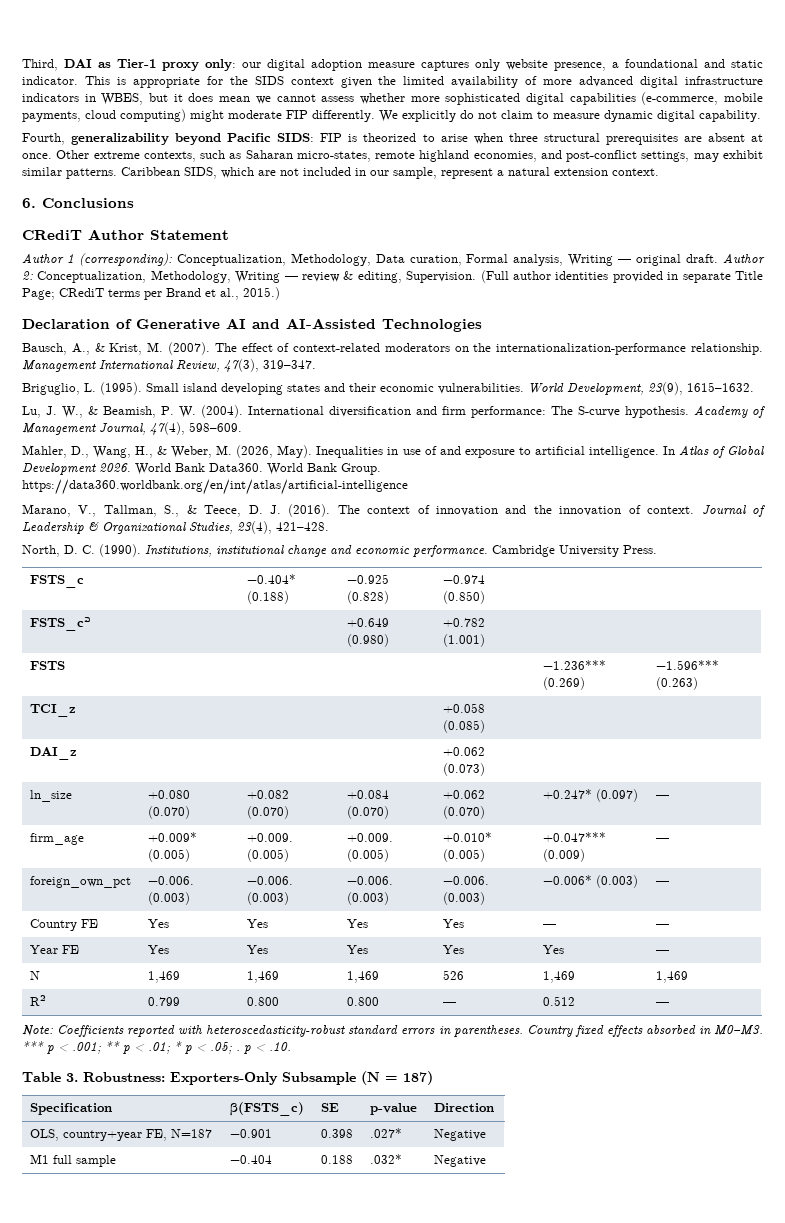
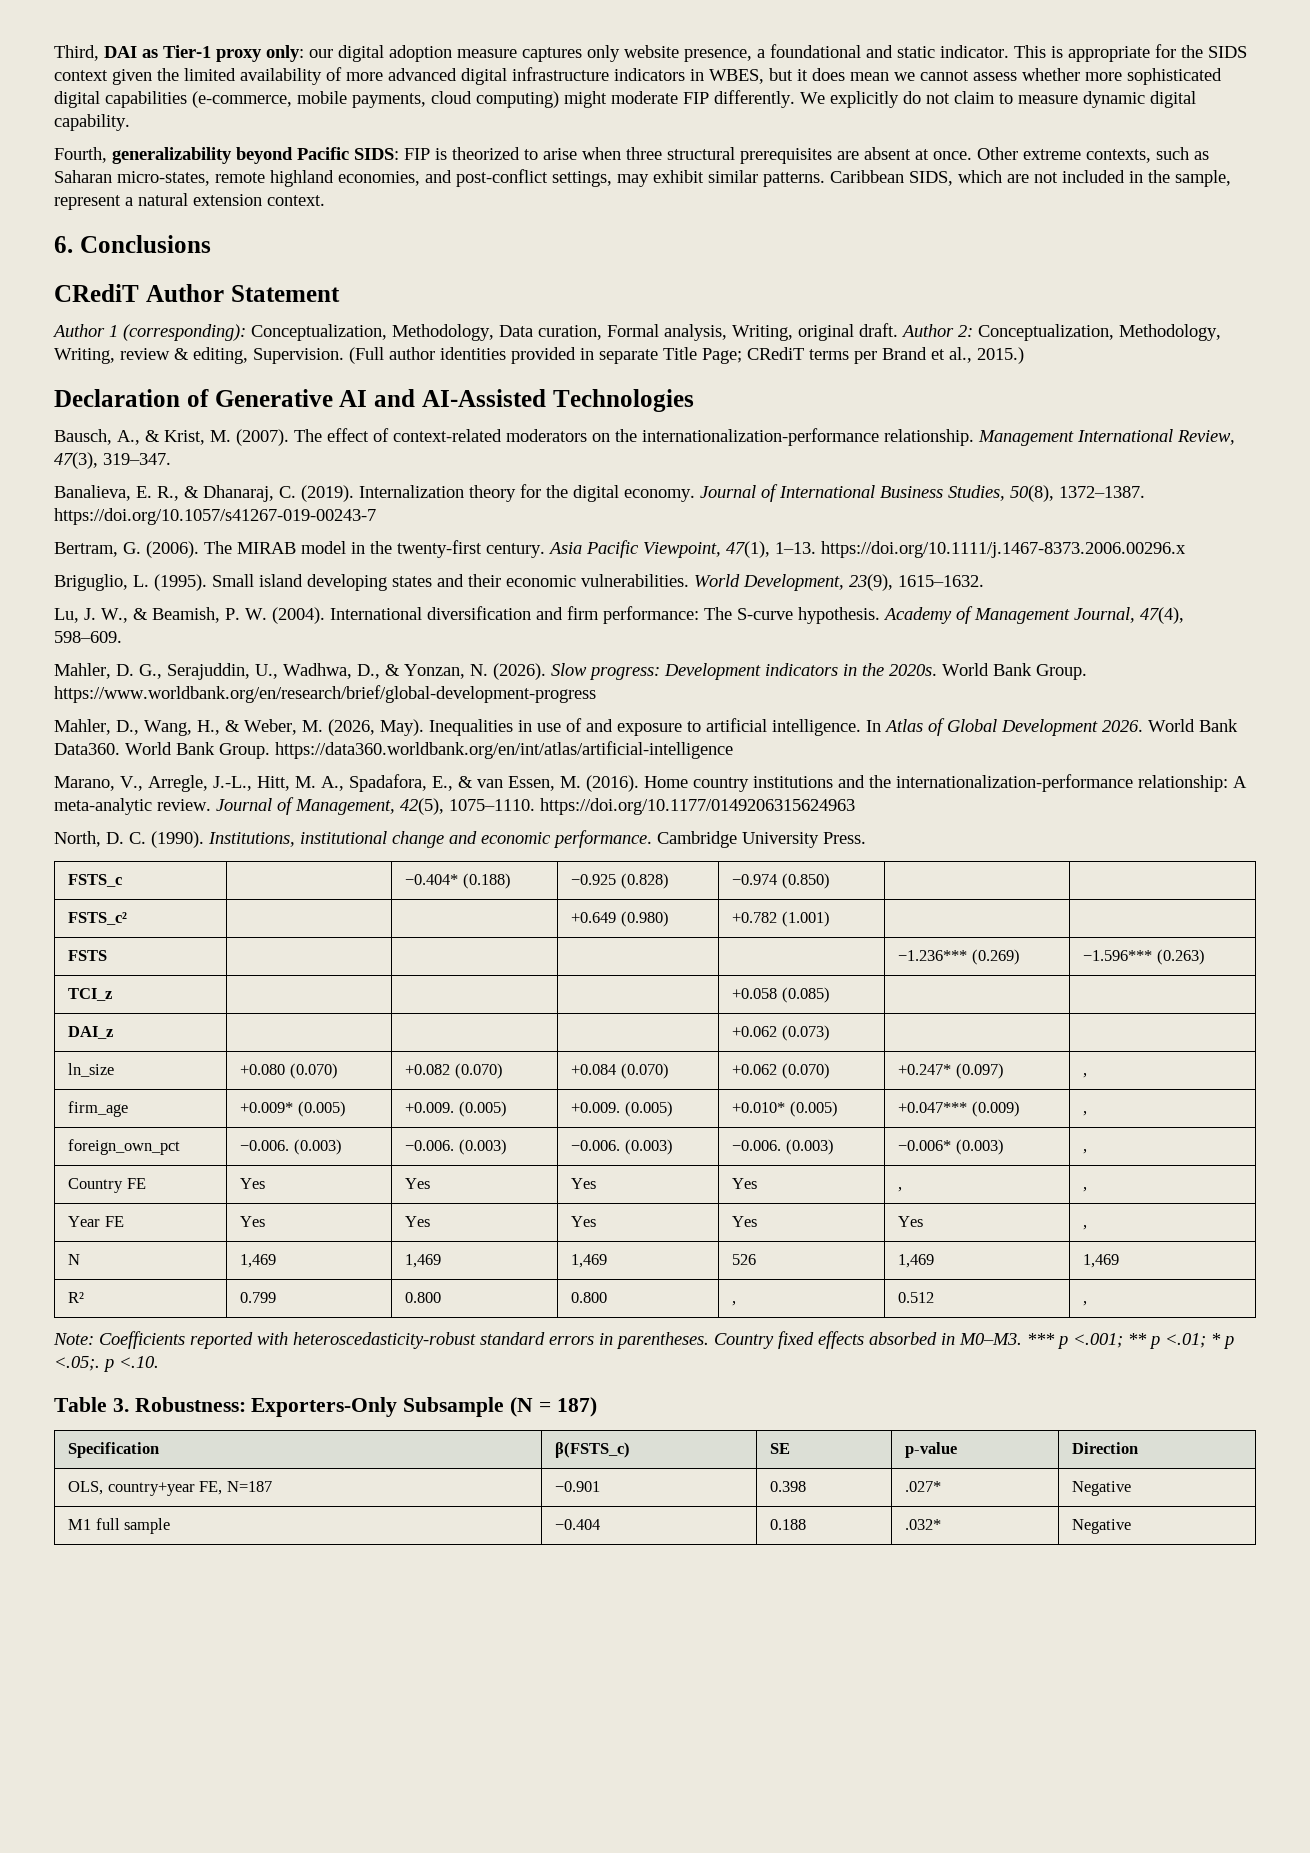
[370,170,389,176] our -> [1148,170,1170,183] the
[568,254,632,266] Writing — -> [732,325,793,341] Writing,
[235,271,298,283] Writing — -> [54,348,115,364] Writing,
(316, 364) none -> [54,484,1145,502] [54,508,376,525] [54,540,1186,558] // Banalieva, E. R., & Dhanaraj, C. (2019). Internalization theory for the digital economy. Journal of International Business Studies, 50(8), 1372–1387. https://doi.org/10.1057/s41267-019-00243-7 // Bertram, G. (2006). The MIRAB model in the twenty-first century. Asia Pacific Viewpoint, 47(1), 1–13. https://doi.org/10.1111/j.1467-8373.2006.00296.x
(242, 427) none -> [54,663,1087,680] [54,685,596,703] // Mahler, D. G., Serajuddin, U., Wadhwa, D., & Yonzan, N. (2026). Slow progress: Development indicators in the 2020s. World Bank Group. https://www.worldbank.org/en/research/brief/global-development-progress
[103,504,766,517] [22,521,329,534] Tallman, S., & Teece, D. J. (2016). The context of innovation and the innovation of context. Journal of Leadership & Organizational Studies, 23(4), 421–428. -> [148,774,1247,792] [54,797,855,815] Arregle, J.-L., Hitt, M. A., Spadafora, E., & van Essen, M. (2016). Home country institutions and the internationalization-performance relationship: A meta-analytic review. Journal of Management, 42(5), 1075–1110. https://doi.org/10.1177/0149206315624963
[656,795,670,799] — -> [1083,1073,1088,1078] ,
[656,838,670,842] — -> [1083,1111,1088,1116] ,
[656,881,670,885] — -> [1083,1149,1088,1154] ,
[543,924,557,928] [656,924,670,928] — | — -> [898,1187,903,1192] [1083,1187,1088,1192] , | ,
[656,950,670,954] — -> [1083,1225,1088,1230] ,
[443,1002,457,1006] — -> [732,1301,737,1306] ,
[656,1002,670,1006] — -> [1083,1301,1088,1306] ,
[58,1041,291,1054] < .001; ** p < .01; * p < .05; . p < .10. -> [1073,1333,1234,1349] [54,1356,159,1372] <.001; ** p <.01; * p <.05;. p <.10.

